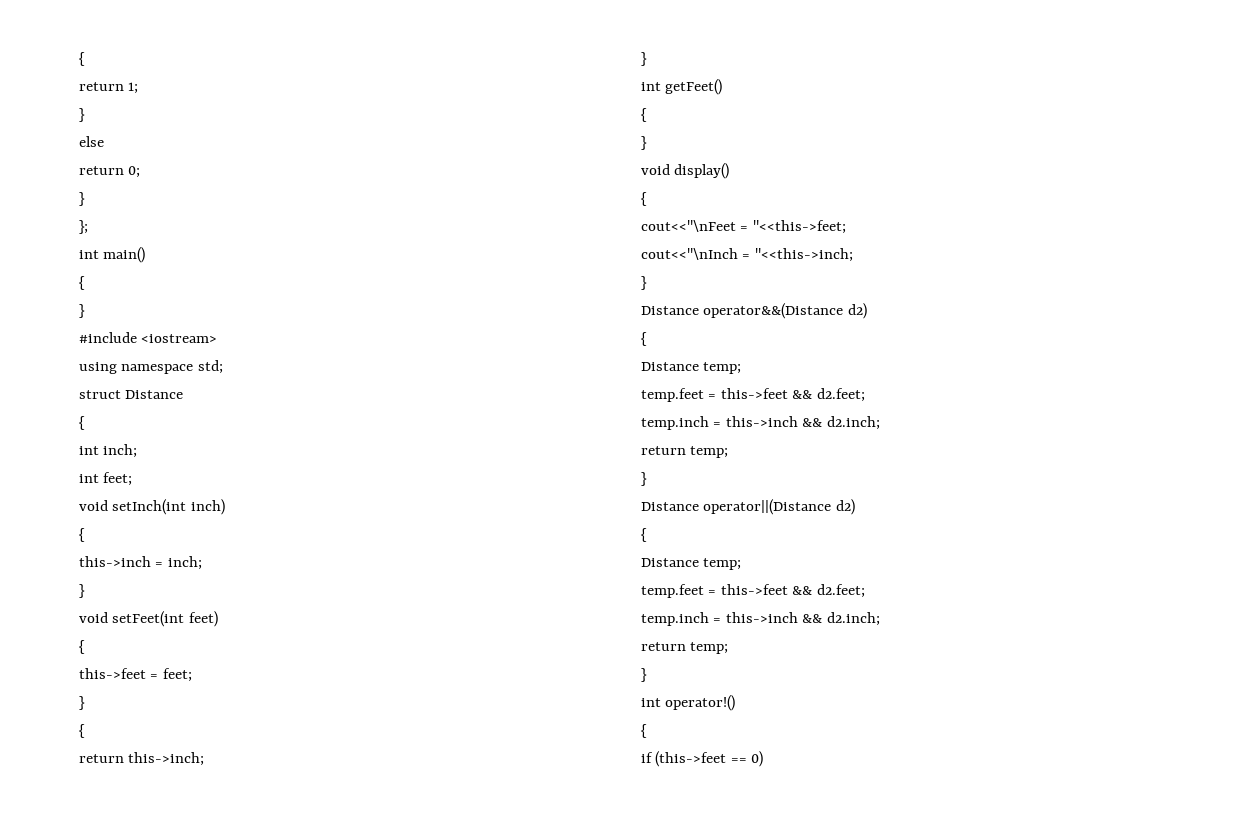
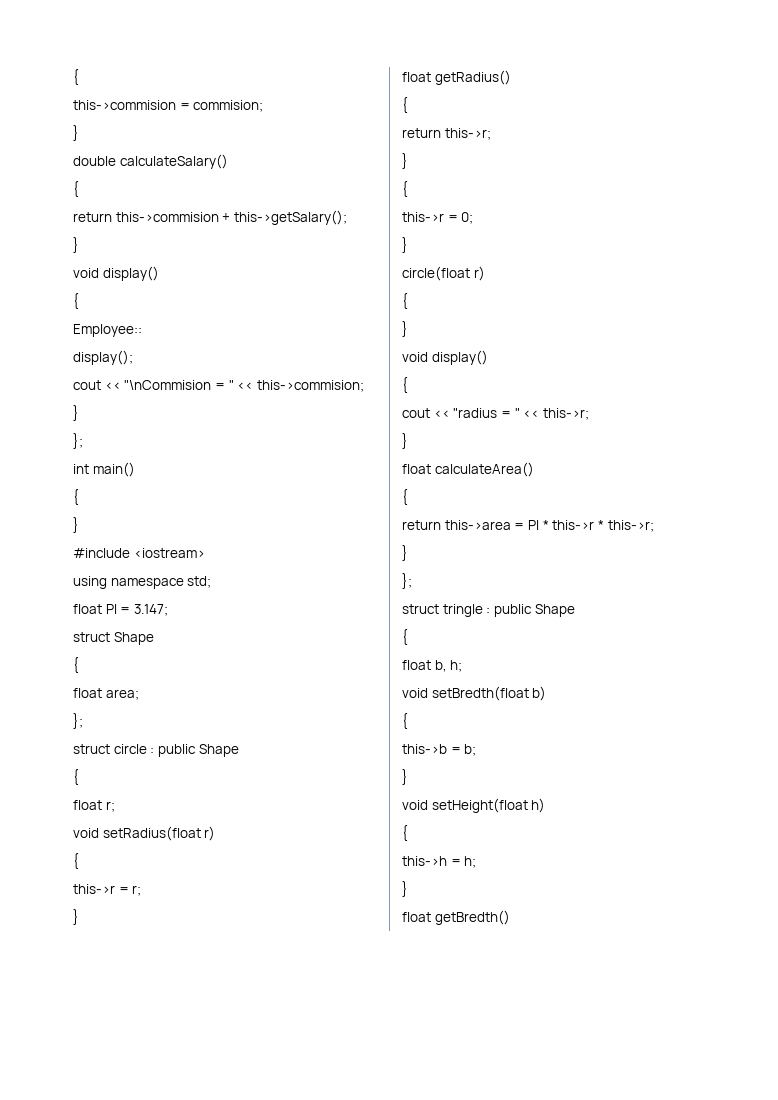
[79,52,85,66] [79,82,139,94] [79,108,85,122] [79,136,104,147] [79,166,141,178] { // return 1; // } // else // return 0; -> [73,69,79,85] [73,100,264,112] [73,125,79,141] [73,154,228,169] [73,181,79,197] [73,210,347,225] [73,237,79,253] [73,266,159,281] [73,293,79,309] [73,324,142,337] [73,350,133,365] [73,380,364,392] { // this->commision = commision; // } // double calculateSalary() // { // return this->commision + this->getSalary(); // } // void display() // { // Employee:: // display(); // cout << "\nCommision = " << this->commision;
[79,390,184,399] [79,416,85,430] [79,444,138,458] [79,472,133,486] [79,499,225,515] [79,528,85,542] [79,556,202,570] [79,584,85,598] [79,611,218,627] [79,640,85,654] [79,668,192,682] // struct Distance // { // int inch; // int feet; // void setInch(int inch) // { // this->inch = inch; // } // void setFeet(int feet) // { // this->feet = feet; -> [73,604,168,616] [73,632,154,645] [73,657,79,673] [73,688,139,700] [73,713,83,729] [73,744,239,757] [73,769,79,785] [73,800,115,812] [73,826,216,841] [73,853,79,869] [73,884,142,896] [73,909,79,925] [402,70,511,85] [402,97,408,113] [402,128,491,140] // float PI = 3.147; // struct Shape // { // float area; // }; // struct circle : public Shape // { // float r; // void setRadius(float r) // { // this->r = r; // } // float getRadius() // { // return this->r;
[79,752,205,766] [641,52,647,66] [641,79,723,95] return this->inch; // } // int getFeet() -> [402,212,474,224] [402,237,408,253] [402,266,485,281] this->r = 0; // } // circle(float r)
[641,220,846,234] [641,248,853,262] [641,276,647,290] [641,303,867,319] [641,332,647,346] [641,362,742,374] [641,388,865,402] [641,416,880,430] [641,446,729,458] [641,472,647,486] [641,499,855,515] [641,528,647,542] [641,558,742,570] [641,584,865,598] [641,612,880,626] [641,642,729,654] [641,668,647,682] [641,695,736,711] [641,724,647,738] [641,751,764,767] cout<<"\nFeet = "<<this->feet; // cout<<"\nInch = "<<this->inch; // } // Distance operator&&(Distance d2) // { // Distance temp; // temp.feet = this->feet && d2.feet; // temp.inch = this->inch && d2.inch; // return temp; // } // Distance operator||(Distance d2) // { // Distance temp; // temp.feet = this->feet && d2.feet; // temp.inch = this->inch && d2.inch; // return temp; // } // int operator!() // { // if (this->feet == 0) -> [402,408,589,420] [402,433,408,449] [402,462,534,477] [402,489,408,505] [402,520,654,532] [402,545,408,561] [402,573,412,589] [402,604,575,617] [402,629,408,645] [402,660,463,672] [402,686,547,701] [402,713,408,729] [402,744,477,756] [402,769,408,785] [402,798,546,813] [402,825,408,841] [402,856,477,868] [402,881,408,897] [402,910,510,925] cout << "radius = " << this->r; // } // float calculateArea() // { // return this->area = PI * this->r * this->r; // } // }; // struct tringle : public Shape // { // float b, h; // void setBredth(float b) // { // this->b = b; // } // void setHeight(float h) // { // this->h = h; // } // float getBredth()

